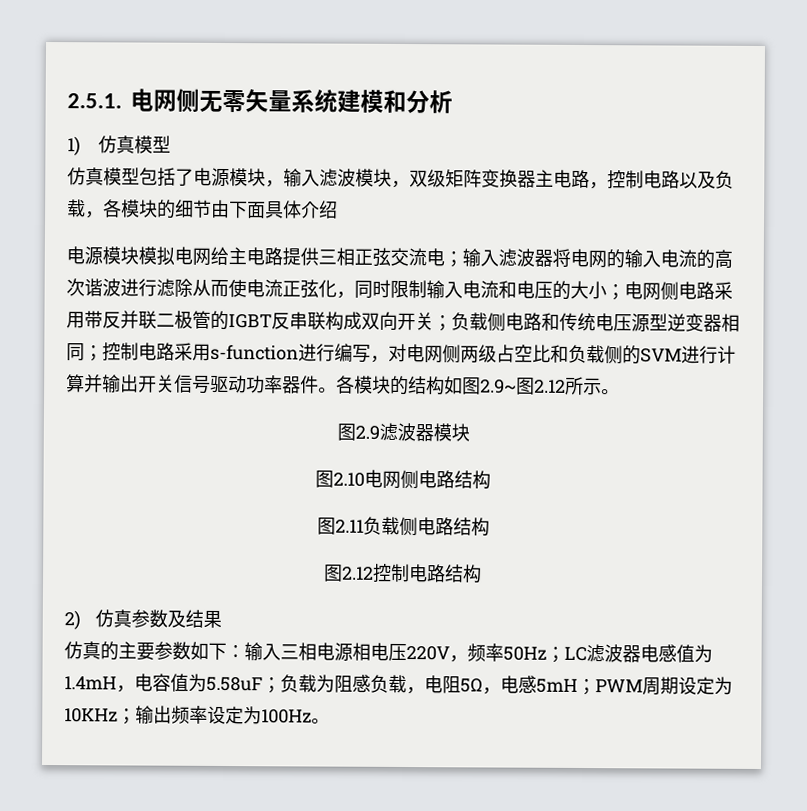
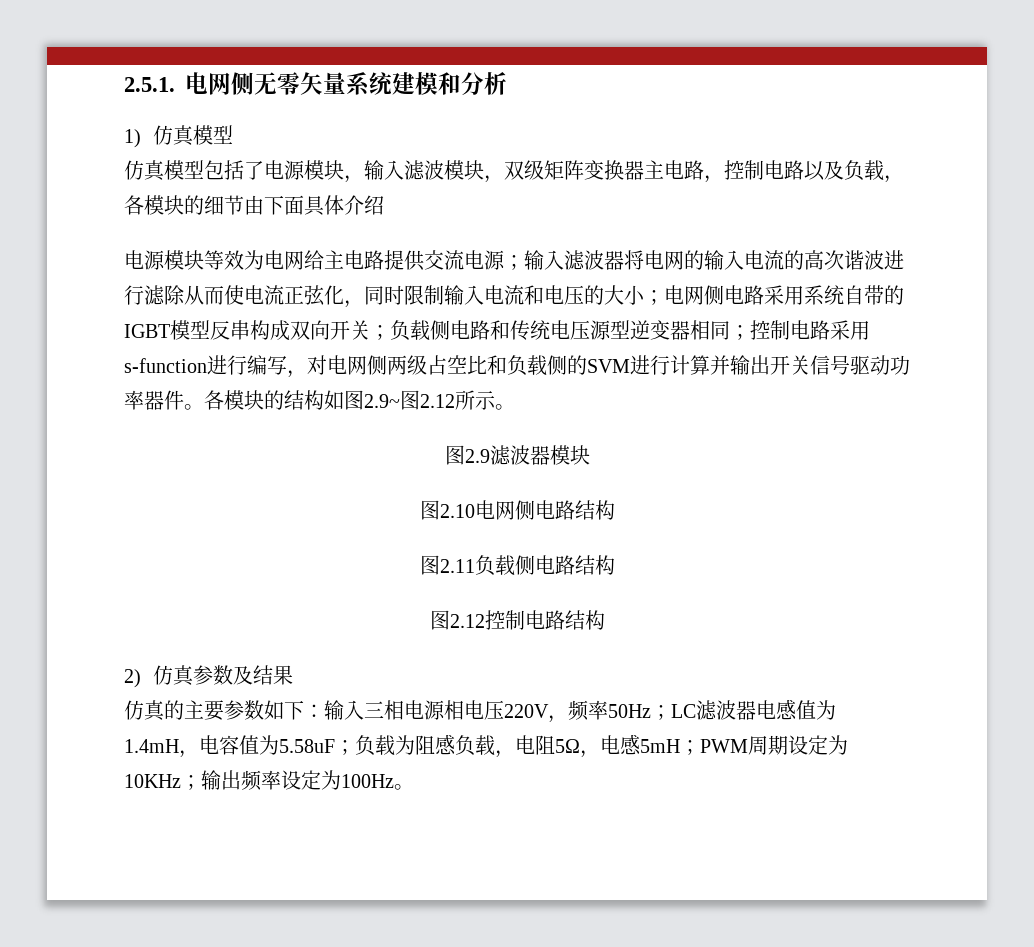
[138,246,175,266] 模拟 -> [204,250,264,270] 等效为
[318,247,445,267] 三相正弦交流电 -> [424,250,505,270] 交流电源
[84,310,326,331] 带反并联二极管的IGBT反串联 -> [804,285,904,305] [124,320,250,340] 系统自带的IGBT模型反串

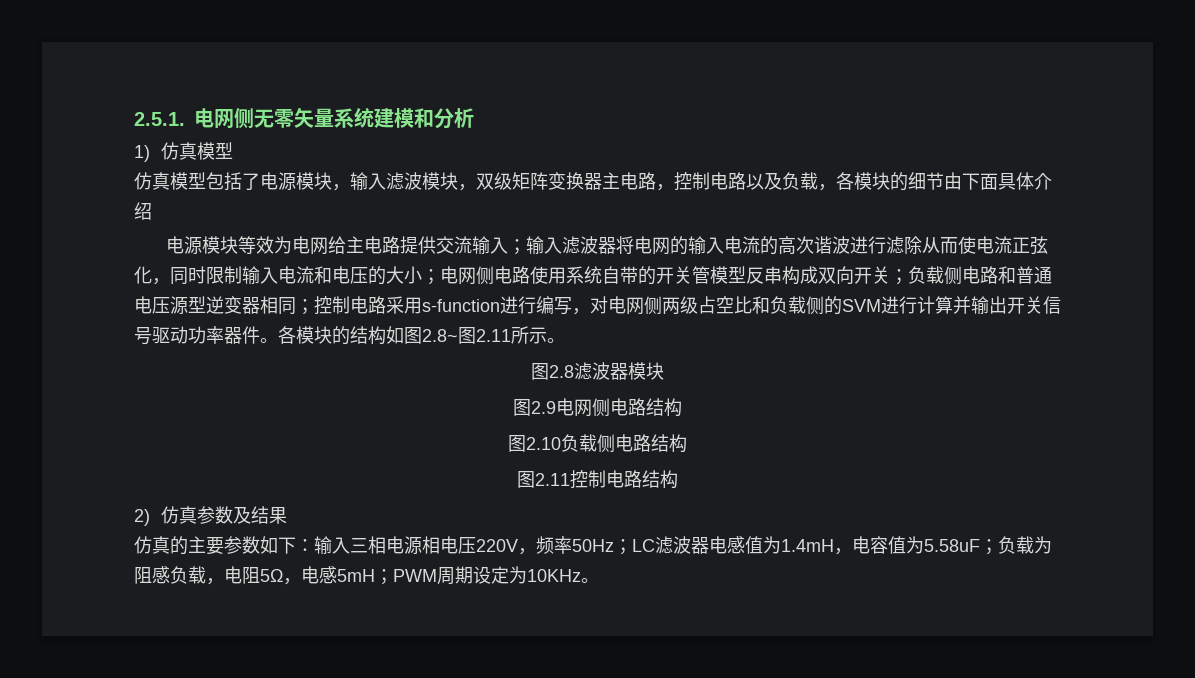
[464,250,505,270] 电源 -> [471,236,508,255] 输入
[764,285,784,305] 采 -> [530,266,548,284] 使
[124,324,170,338] IGBT -> [656,266,710,284] 开关管
[510,320,550,340] 传统 -> [1016,266,1052,284] 普通
[364,390,455,410] 2.9~图2.12 -> [422,327,511,344] 2.8~图2.11
[464,449,490,463] 2.9 -> [549,365,574,378] 2.8
[439,504,475,518] 2.10 -> [531,401,556,414] 2.9
[439,559,475,573] 2.11 -> [526,437,561,450] 2.10
[449,614,485,628] 2.12 -> [535,473,570,486] 2.11
[181,770,394,791] ；输出频率设定为100Hz -> (581, 575) none

